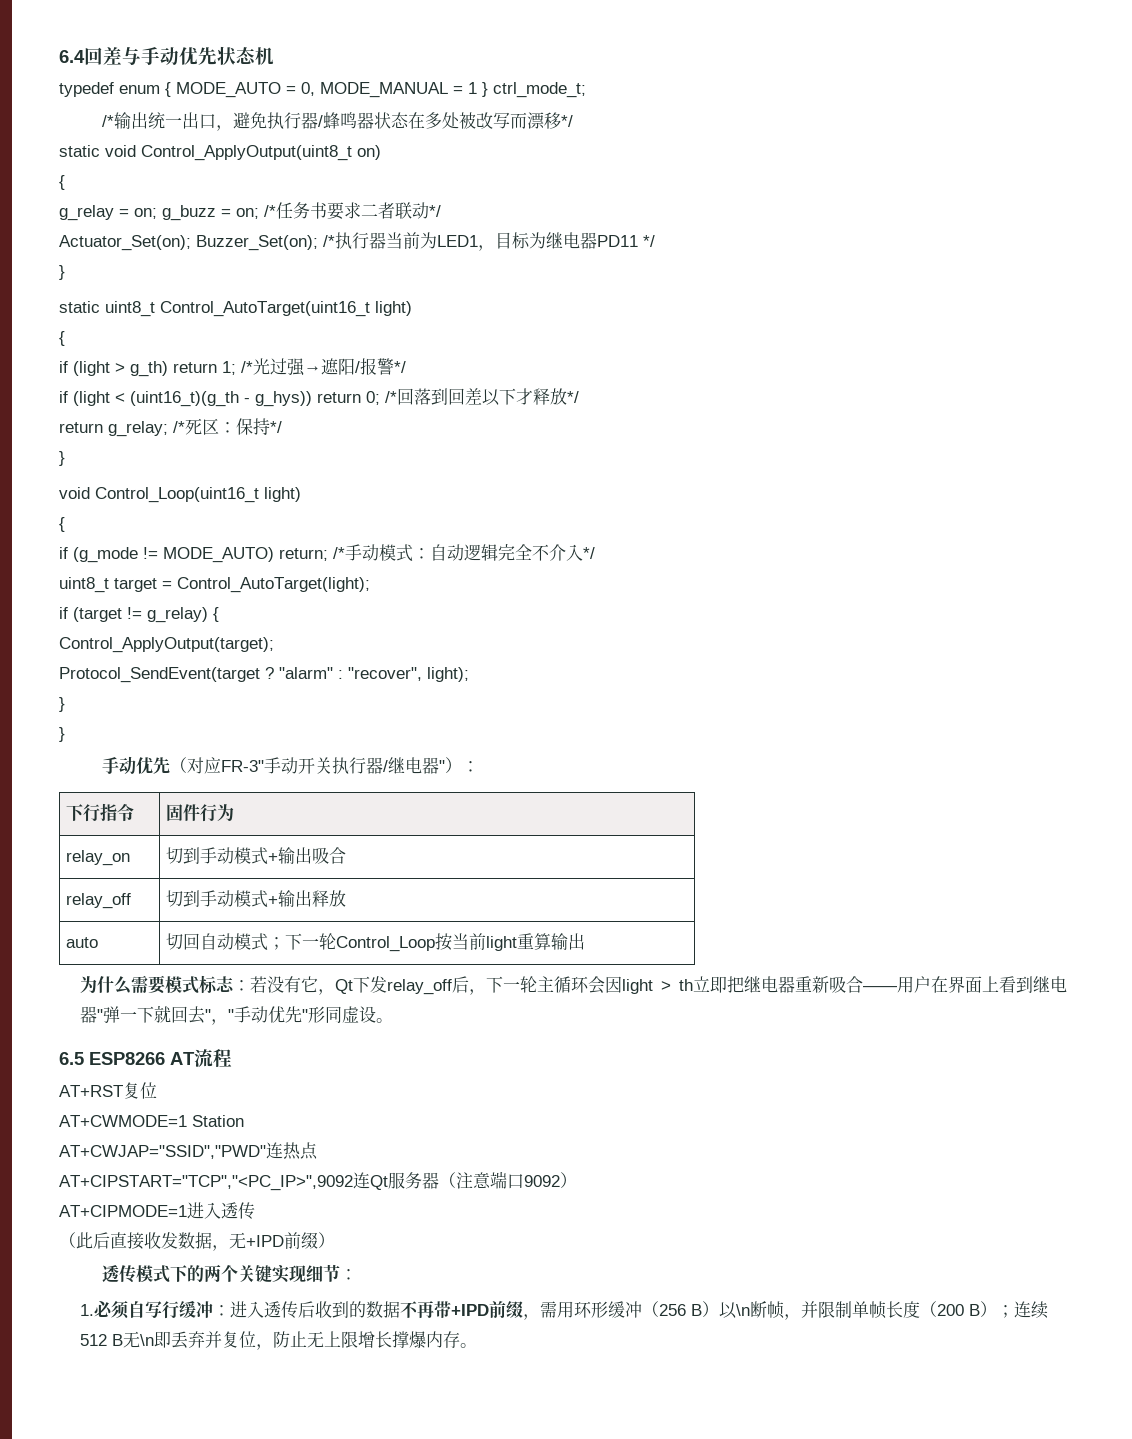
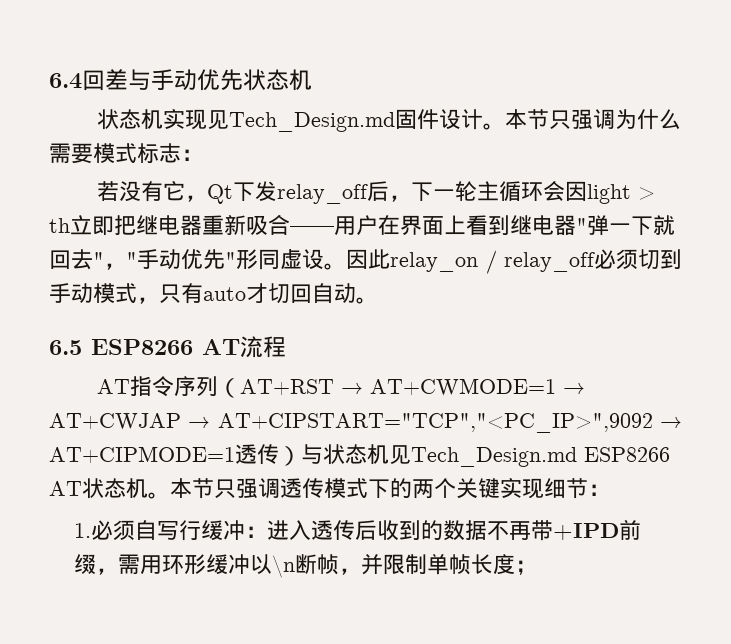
[59,82,586,98] [101,112,573,131] [59,145,381,161] [59,175,65,190] [59,202,441,221] [59,232,655,251] [59,265,65,280] [59,301,412,317] [59,331,65,346] [59,358,406,377] [59,388,579,407] [59,418,282,437] [59,451,65,466] [59,487,301,503] [59,517,65,532] [59,544,595,563] [59,577,370,593] [59,607,219,623] [59,637,274,653] [59,667,469,683] [59,697,65,712] [59,727,65,742] [101,756,479,774] [65,803,134,822] [165,804,234,822] [65,850,130,866] [165,847,346,865] [65,893,131,909] [165,890,346,908] [65,937,98,948] [165,933,585,952] typedef enum { MODE_AUTO = 0, MODE_MANUAL = 1 } ctrl_mode_t; // /*输出统一出口，避免执行器/蜂鸣器状态在多处被改写而漂移*/ // static void Control_ApplyOutput(uint8_t on) // { // g_relay = on; g_buzz = on; /*任务书要求二者联动*/ // Actuator_Set(on); Buzzer_Set(on); /*执行器当前为LED1，目标为继电器PD11 */ // } // static uint8_t Control_AutoTarget(uint16_t light) // { // if (light > g_th) return 1; /*光过强→遮阳/报警*/ // if (light < (uint16_t)(g_th - g_hys)) return 0; /*回落到回差以下才释放*/ // return g_relay; /*死区：保持*/ // } // void Control_Loop(uint16_t light) // { // if (g_mode != MODE_AUTO) return; /*手动模式：自动逻辑完全不介入*/ // uint8_t target = Control_AutoTarget(light); // if (target != g_relay) { // Control_ApplyOutput(target); // Protocol_SendEvent(target ? "alarm" : "recover", light); // } // } // 手动优先（对应FR-3"手动开关执行器/继电器"）： // 下行指令 | 固件行为 // relay_on | 切到手动模式+输出吸合 // relay_off | 切到手动模式+输出释放 // auto | 切回自动模式；下一轮Control_Loop按当前light重算输出 // -> [96,109,615,132] 状态机实现见Tech_Design.md固件设计。本节只强调
(251, 985) none -> (203, 155) //
[59,1049,232,1068] [59,1082,157,1099] [59,1115,244,1127] [59,1142,318,1160] [59,1171,577,1191] [59,1202,255,1220] [59,1232,335,1251] // 6.5 ESP8266 AT流程 // AT+RST复位 // AT+CWMODE=1 Station // AT+CWJAP="SSID","PWD"连热点 // AT+CIPSTART="TCP","<PC_IP>",9092连Qt服务器（注意端口9092） // AT+CIPMODE=1进入透传 // （此后直接收发数据，无+IPD前缀） // -> [346,249,682,274] [49,283,378,304] [49,336,286,358] [96,376,585,398] [49,413,683,433] [49,444,670,467] [49,478,280,499] 因此relay_on / relay_off必须切到手动模式，只有auto才切回自动。 // 6.5 ESP8266 AT流程 // AT指令序列（AT+RST → AT+CWMODE=1 → AT+CWJAP → AT+CIPSTART="TCP","<PC_IP>",9092 → AT+CIPMODE=1透传）与状态机见Tech_Design.md ESP8266 AT状态机。本节只强调
[642,1301,720,1317] （256 B） -> (250, 564) none
[920,1301,1049,1319] [80,1331,478,1350] （200 B）；连续512 B无\n即丢弃并复位，防止无上限增长撑爆内存。 -> [514,560,537,575] ；

